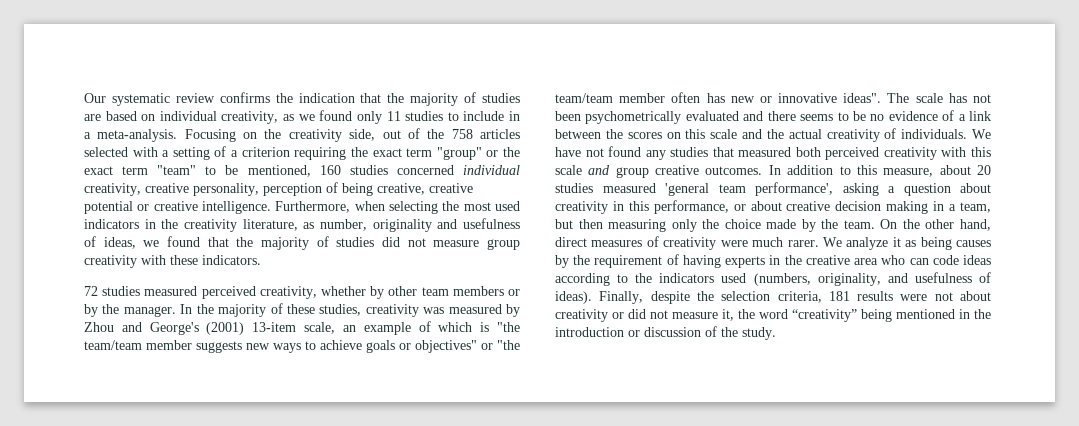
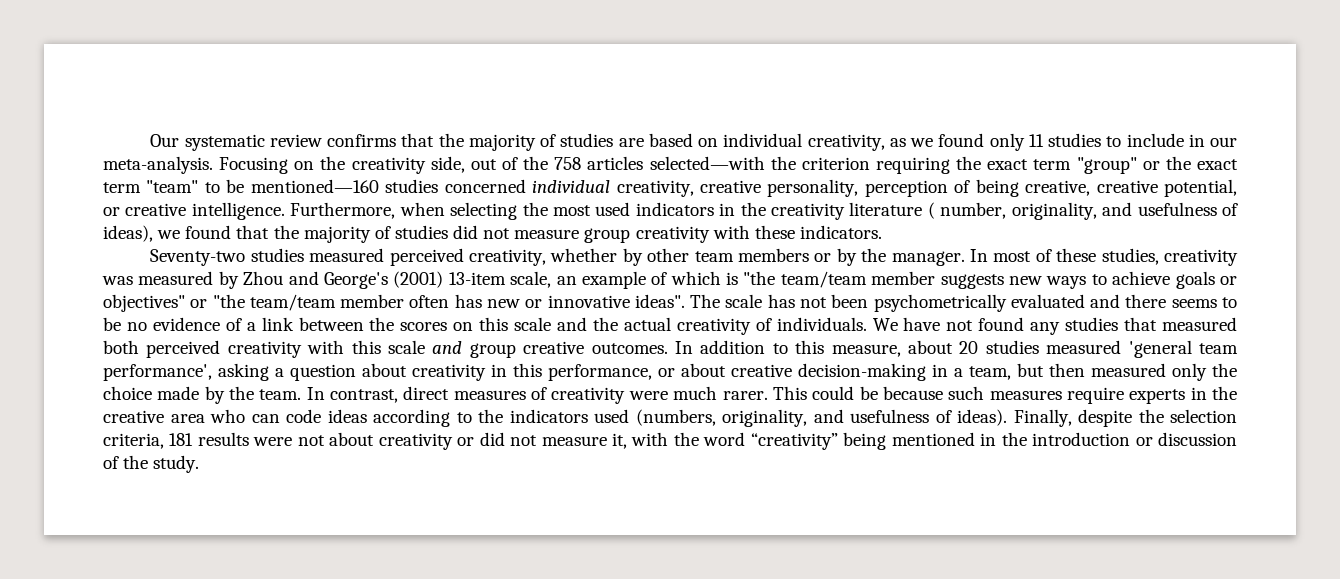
[275,93,355,103] the indication -> (397, 140) none
[84,132,91,139] a -> [1209,137,1237,147] our
[84,146,239,160] selected with a setting of a -> [649,156,796,170] selected—with the
[247,165,341,177] mentioned, 160 -> [250,179,379,193] mentioned—160
[84,201,133,214] potential -> [1164,179,1237,197] potential,
[242,218,520,232] [84,236,136,249] literature, as number, originality and usefulness of ideas, -> [849,202,1239,220] [103,225,153,242] literature ( number, originality, and usefulness of ideas),
[84,286,98,296] 72 -> [150,249,246,266] Seventy-two
[196,304,267,317] the majority -> [993,251,1032,262] most
[835,201,929,214] decision making -> [798,363,926,381] decision-making
[608,219,667,232] measuring -> [1091,363,1166,377] measured
[880,219,992,231] On the other hand, -> [306,387,399,403] In contrast,
[822,237,992,250] [555,254,721,268] We analyze it as being causes by the requirement of having -> [772,386,1124,404] This could be because such measures require
(734, 315) none -> [631,432,669,446] with

